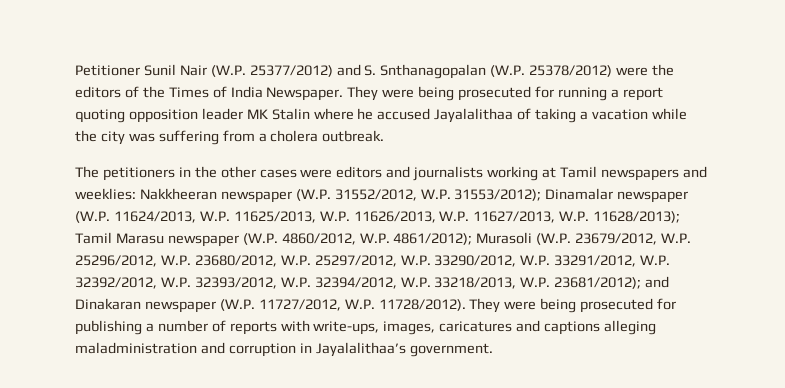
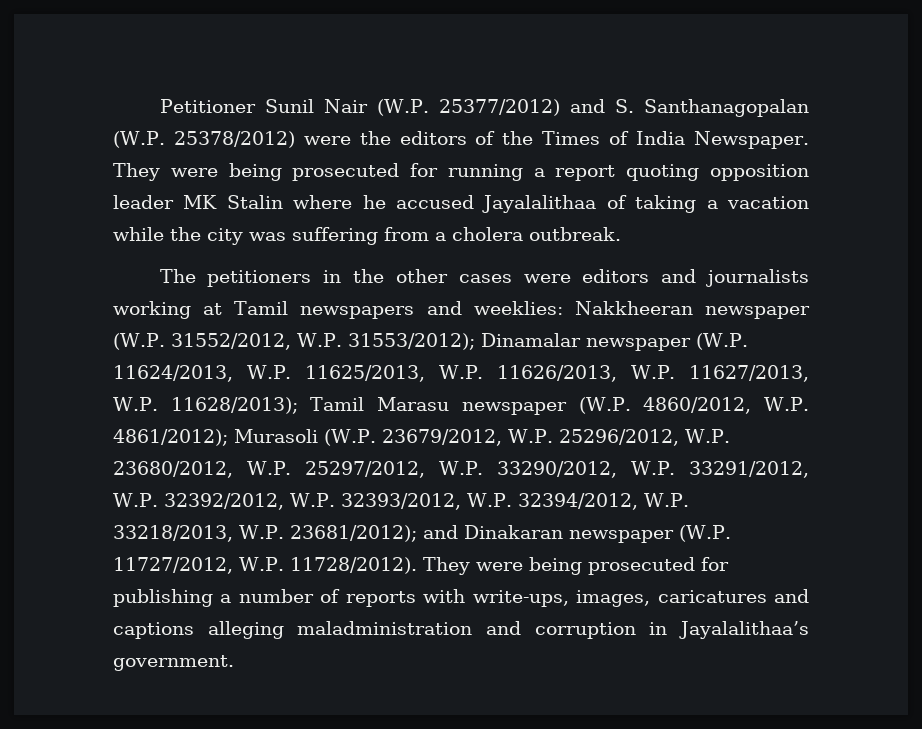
[380,64,487,79] Snthanagopalan -> [644,99,810,117] Santhanagopalan

